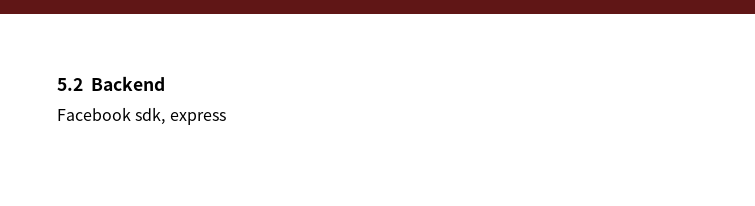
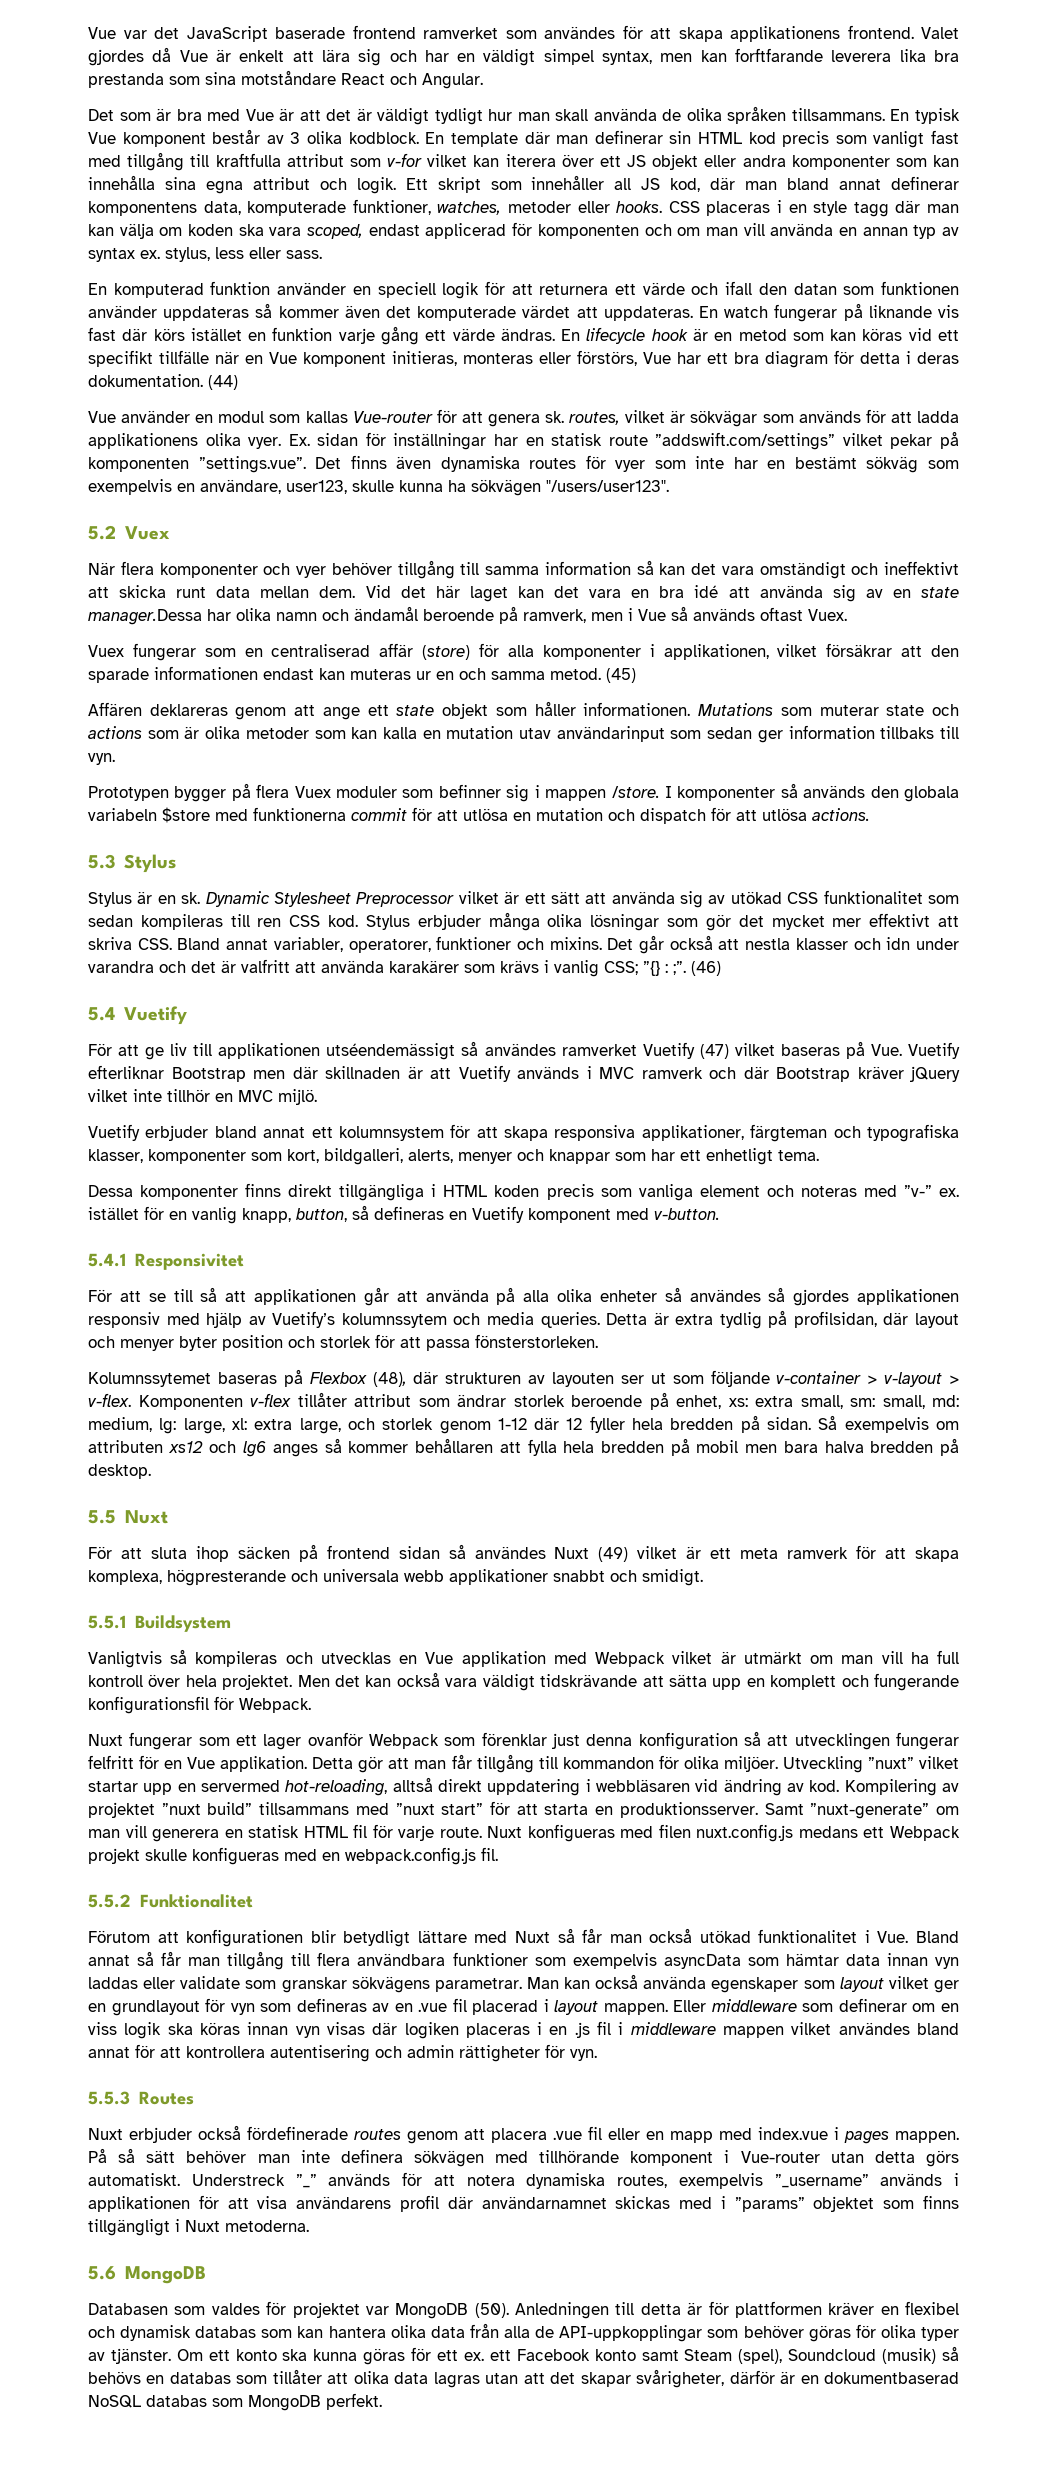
[57,76,165,91] [57,107,226,125] 5.2 Backend // Facebook sdk, express -> [88,25,959,42] [88,47,959,66] [88,70,483,89] [88,106,960,125] [88,129,959,148] [88,152,959,171] [88,175,960,194] [88,199,960,217] [88,222,960,239] [88,247,322,262] [88,281,960,299] [88,303,960,322] [88,326,960,345] [88,350,959,368] [88,374,238,390] [88,409,959,427] [88,431,959,450] [88,455,959,473] [88,479,669,496] [88,525,170,540] [88,560,959,579] [88,585,959,602] [88,606,847,625] [88,643,960,661] [88,666,636,683] [88,701,960,720] [88,725,960,743] [88,753,115,765] [88,783,959,802] [88,807,870,824] [88,854,176,873] [88,890,960,908] [88,912,960,931] [88,935,960,954] [88,959,721,977] [88,1006,187,1025] [88,1041,960,1060] [88,1065,960,1082] [88,1089,317,1105] [88,1124,959,1142] [88,1148,819,1165] [88,1183,959,1201] [88,1205,720,1224] [88,1253,244,1270] [88,1287,960,1306] [88,1310,959,1329] [88,1334,598,1351] [88,1369,959,1387] [88,1392,959,1410] [88,1415,959,1434] [88,1438,959,1457] [88,1464,151,1479] [88,1510,168,1524] [88,1544,959,1562] [88,1569,703,1586] [88,1615,231,1632] [88,1649,960,1668] [88,1672,959,1691] [88,1696,311,1714] [88,1731,960,1750] [88,1754,959,1773] [88,1777,960,1796] [88,1801,959,1819] [88,1824,960,1842] [88,1847,498,1865] [88,1894,253,1908] [88,1928,959,1947] [88,1951,959,1970] [88,1974,959,1993] [88,1998,959,2016] [88,2021,959,2039] [88,2044,597,2062] [88,2091,194,2105] [88,2125,959,2144] [88,2148,959,2167] [88,2172,959,2189] [88,2195,960,2212] [88,2219,309,2236] [88,2266,206,2284] [88,2301,959,2319] [88,2323,960,2342] [88,2346,960,2365] [88,2369,960,2388] [88,2393,382,2411] Vue var det JavaScript baserade frontend ramverket som användes för att skapa applikationens frontend. Valet gjordes då Vue är enkelt att lära sig och har en väldigt simpel syntax, men kan forftfarande leverera lika bra prestanda som sina motståndare React och Angular. // Det som är bra med Vue är att det är väldigt tydligt hur man skall använda de olika språken tillsammans. En typisk Vue komponent består av 3 olika kodblock. En template där man definerar sin HTML kod precis som vanligt fast med tillgång till kraftfulla attribut som v-for vilket kan iterera över ett JS objekt eller andra komponenter som kan innehålla sina egna attribut och logik. Ett skript som innehåller all JS kod, där man bland annat definerar komponentens data, komputerade funktioner, watches, metoder eller hooks. CSS placeras i en style tagg där man kan välja om koden ska vara scoped, endast applicerad för komponenten och om man vill använda en annan typ av syntax ex. stylus, less eller sass. // En komputerad funktion använder en speciell logik för att returnera ett värde och ifall den datan som funktionen använder uppdateras så kommer även det komputerade värdet att uppdateras. En watch fungerar på liknande vis fast där körs istället en funktion varje gång ett värde ändras. En lifecycle hook är en metod som kan köras vid ett specifikt tillfälle när en Vue komponent initieras, monteras eller förstörs, Vue har ett bra diagram för detta i deras dokumentation. (44) // Vue använder en modul som kallas Vue-router för att genera sk. routes, vilket är sökvägar som används för att ladda applikationens olika vyer. Ex. sidan för inställningar har en statisk route ”addswift.com/settings” vilket pekar på komponenten ”settings.vue”. Det finns även dynamiska routes för vyer som inte har en bestämt sökväg som exempelvis en användare, user123, skulle kunna ha sökvägen "/users/user123". // 5.2 Vuex // När flera komponenter och vyer behöver tillgång till samma information så kan det vara omständigt och ineffektivt att skicka runt data mellan dem. Vid det här laget kan det vara en bra idé att använda sig av en state manager.Dessa har olika namn och ändamål beroende på ramverk, men i Vue så används oftast Vuex. // Vuex fungerar som en centraliserad affär (store) för alla komponenter i applikationen, vilket försäkrar att den sparade informationen endast kan muteras ur en och samma metod. (45) // Affären deklareras genom att ange ett state objekt som håller informationen. Mutations som muterar state och actions som är olika metoder som kan kalla en mutation utav användarinput som sedan ger information tillbaks till vyn. // Prototypen bygger på flera Vuex moduler som befinner sig i mappen /store. I komponenter så används den globala variabeln $store med funktionerna commit för att utlösa en mutation och dispatch för att utlösa actions. // 5.3 Stylus // Stylus är en sk. Dynamic Stylesheet Preprocessor vilket är ett sätt att använda sig av utökad CSS funktionalitet som sedan kompileras till ren CSS kod. Stylus erbjuder många olika lösningar som gör det mycket mer effektivt att skriva CSS. Bland annat variabler, operatorer, funktioner och mixins. Det går också att nestla klasser och idn under varandra och det är valfritt att använda karakärer som krävs i vanlig CSS; ”{} : ;”. (46) // 5.4 Vuetify // För att ge liv till applikationen utséendemässigt så användes ramverket Vuetify (47) vilket baseras på Vue. Vuetify efterliknar Bootstrap men där skillnaden är att Vuetify används i MVC ramverk och där Bootstrap kräver jQuery vilket inte tillhör en MVC mijlö. // Vuetify erbjuder bland annat ett kolumnsystem för att skapa responsiva applikationer, färgteman och typografiska klasser, komponenter som kort, bildgalleri, alerts, menyer och knappar som har ett enhetligt tema. // Dessa komponenter finns direkt tillgängliga i HTML koden precis som vanliga element och noteras med ”v-” ex. istället för en vanlig knapp, button, så defineras en Vuetify komponent med v-button. // 5.4.1 Responsivitet // För att se till så att applikationen går att använda på alla olika enheter så användes så gjordes applikationen responsiv med hjälp av Vuetify’s kolumnssytem och media queries. Detta är extra tydlig på profilsidan, där layout och menyer byter position och storlek för att passa fönsterstorleken. // Kolumnssytemet baseras på Flexbox (48), där strukturen av layouten ser ut som följande v-container > v-layout > v-flex. Komponenten v-flex tillåter attribut som ändrar storlek beroende på enhet, xs: extra small, sm: small, md: medium, lg: large, xl: extra large, och storlek genom 1-12 där 12 fyller hela bredden på sidan. Så exempelvis om attributen xs12 och lg6 anges så kommer behållaren att fylla hela bredden på mobil men bara halva bredden på desktop. // 5.5 Nuxt // För att sluta ihop säcken på frontend sidan så användes Nuxt (49) vilket är ett meta ramverk för att skapa komplexa, högpresterande och universala webb applikationer snabbt och smidigt. // 5.5.1 Buildsystem // Vanligtvis så kompileras och utvecklas en Vue applikation med Webpack vilket är utmärkt om man vill ha full kontroll över hela projektet. Men det kan också vara väldigt tidskrävande att sätta upp en komplett och fungerande konfigurationsfil för Webpack. // Nuxt fungerar som ett lager ovanför Webpack som förenklar just denna konfiguration så att utvecklingen fungerar felfritt för en Vue applikation. Detta gör att man får tillgång till kommandon för olika miljöer. Utveckling ”nuxt” vilket startar upp en servermed hot-reloading, alltså direkt uppdatering i webbläsaren vid ändring av kod. Kompilering av projektet ”nuxt build” tillsammans med ”nuxt start” för att starta en produktionsserver. Samt ”nuxt-generate” om man vill generera en statisk HTML fil för varje route. Nuxt konfigueras med filen nuxt.config.js medans ett Webpack projekt skulle konfigueras med en webpack.config.js fil. // 5.5.2 Funktionalitet // Förutom att konfigurationen blir betydligt lättare med Nuxt så får man också utökad funktionalitet i Vue. Bland annat så får man tillgång till flera användbara funktioner som exempelvis asyncData som hämtar data innan vyn laddas eller validate som granskar sökvägens parametrar. Man kan också använda egenskaper som layout vilket ger en grundlayout för vyn som defineras av en .vue fil placerad i layout mappen. Eller middleware som definerar om en viss logik ska köras innan vyn visas där logiken placeras i en .js fil i middleware mappen vilket användes bland annat för att kontrollera autentisering och admin rättigheter för vyn. // 5.5.3 Routes // Nuxt erbjuder också fördefinerade routes genom att placera .vue fil eller en mapp med index.vue i pages mappen. På så sätt behöver man inte definera sökvägen med tillhörande komponent i Vue-router utan detta görs automatiskt. Understreck ”_” används för att notera dynamiska routes, exempelvis ”_username” används i applikationen för att visa användarens profil där användarnamnet skickas med i ”params” objektet som finns tillgängligt i Nuxt metoderna. // 5.6 MongoDB // Databasen som valdes för projektet var MongoDB (50). Anledningen till detta är för plattformen kräver en flexibel och dynamisk databas som kan hantera olika data från alla de API-uppkopplingar som behöver göras för olika typer av tjänster. Om ett konto ska kunna göras för ett ex. ett Facebook konto samt Steam (spel), Soundcloud (musik) så behövs en databas som tillåter att olika data lagras utan att det skapar svårigheter, därför är en dokumentbaserad NoSQL databas som MongoDB perfekt.

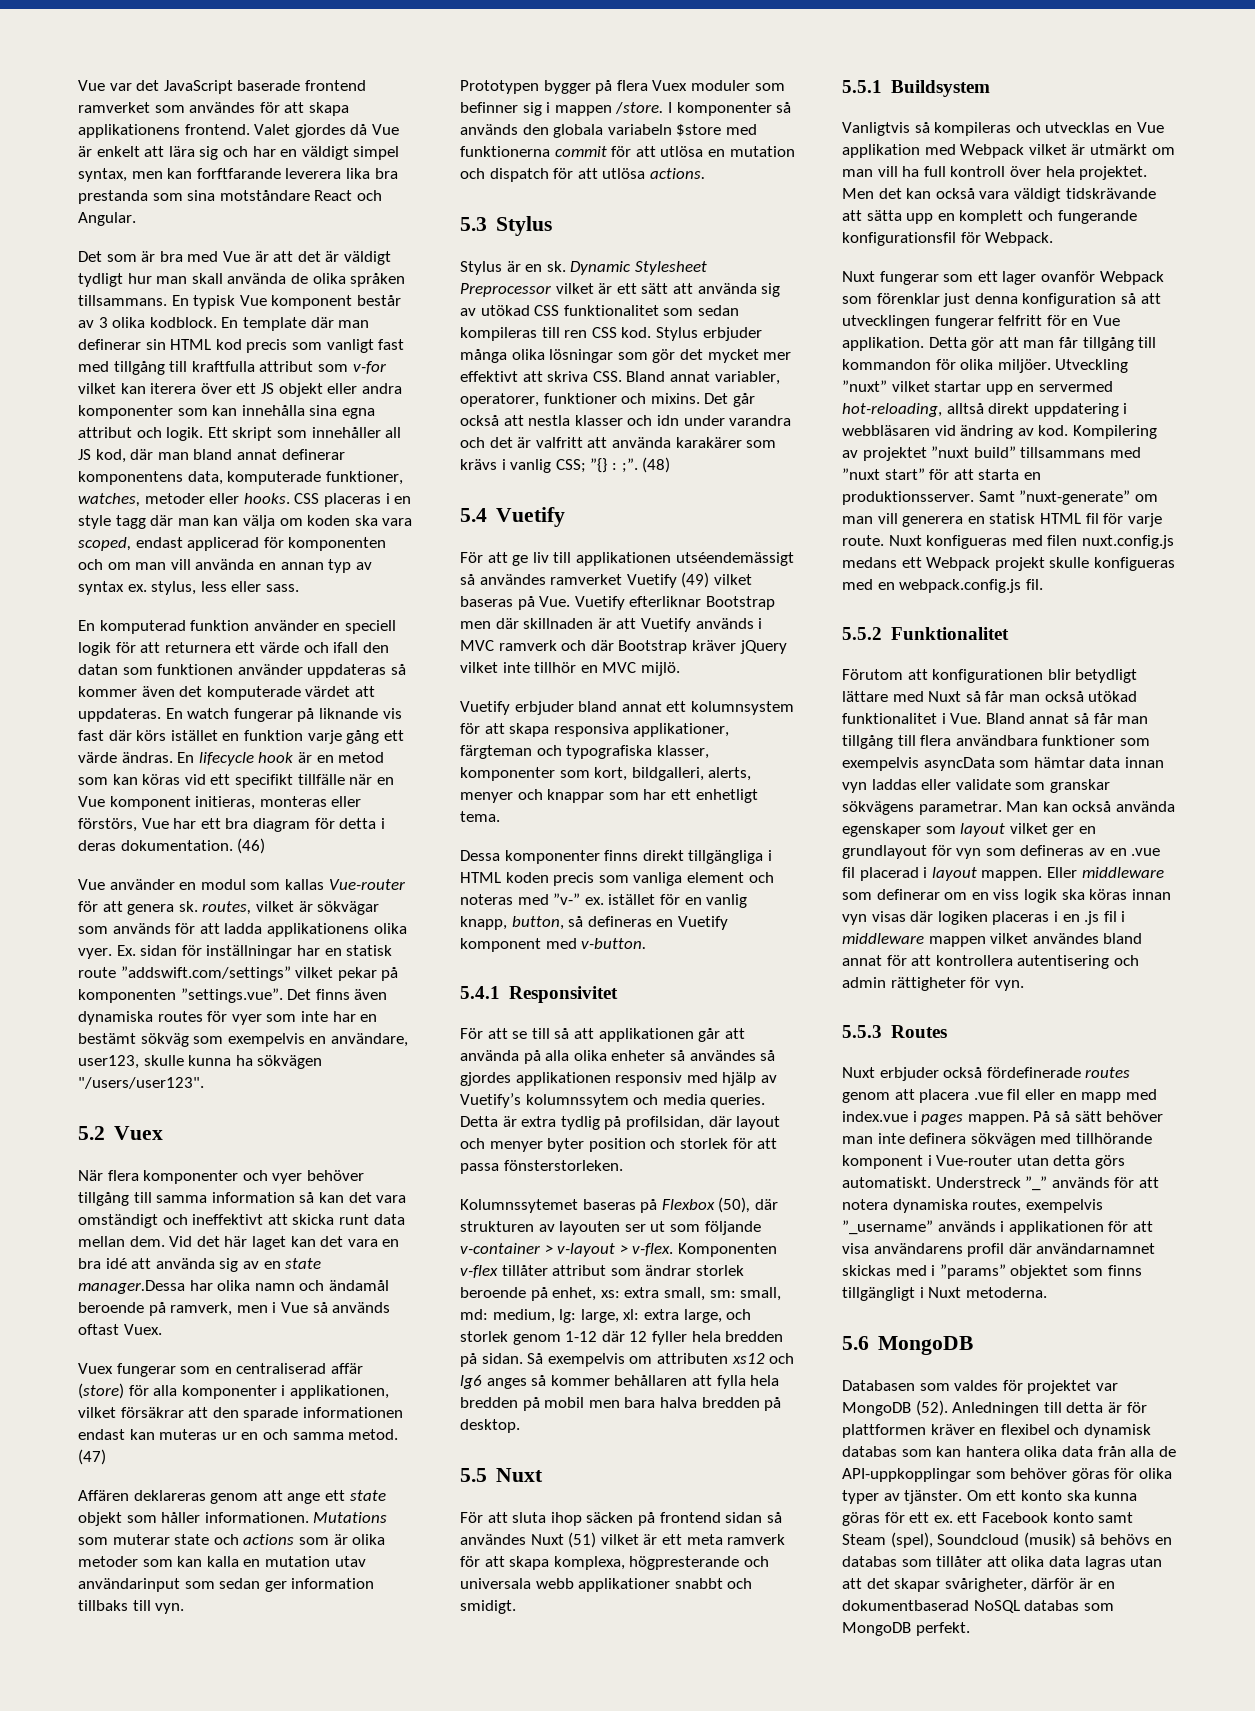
[208,375,238,390] (44) -> [237,838,266,854] (46)
[606,668,636,683] (45) -> [78,1449,106,1465] (47)
[691,961,721,976] (46) -> [642,457,671,473] (48)
[699,1044,729,1059] (47) -> [681,572,710,588] (49)
[372,1372,407,1387] (48), -> [718,1197,751,1213] (50),
[598,1547,629,1562] (49) -> [568,1532,597,1548] (51)
[474,2303,509,2318] (50). -> [915,1400,948,1416] (52).

